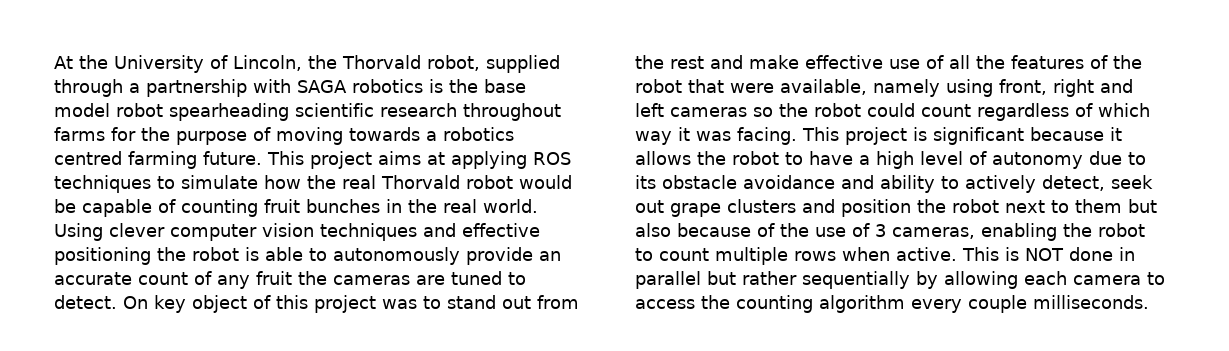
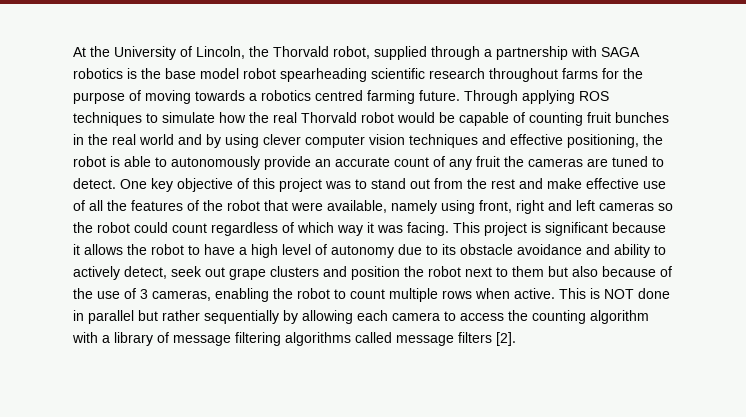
[267,151,445,169] This project aims at -> [464,90,518,104] Through
[483,199,538,213] [54,223,103,241] world. Using -> [139,134,259,148] world and by using
[54,247,151,265] positioning -> [567,134,639,148] positioning,
[123,295,247,313] On key object -> [120,178,233,192] One key objective
[911,295,1149,313] every couple milliseconds. -> [72,332,516,346] with a library of message filtering algorithms called message filters [2].

